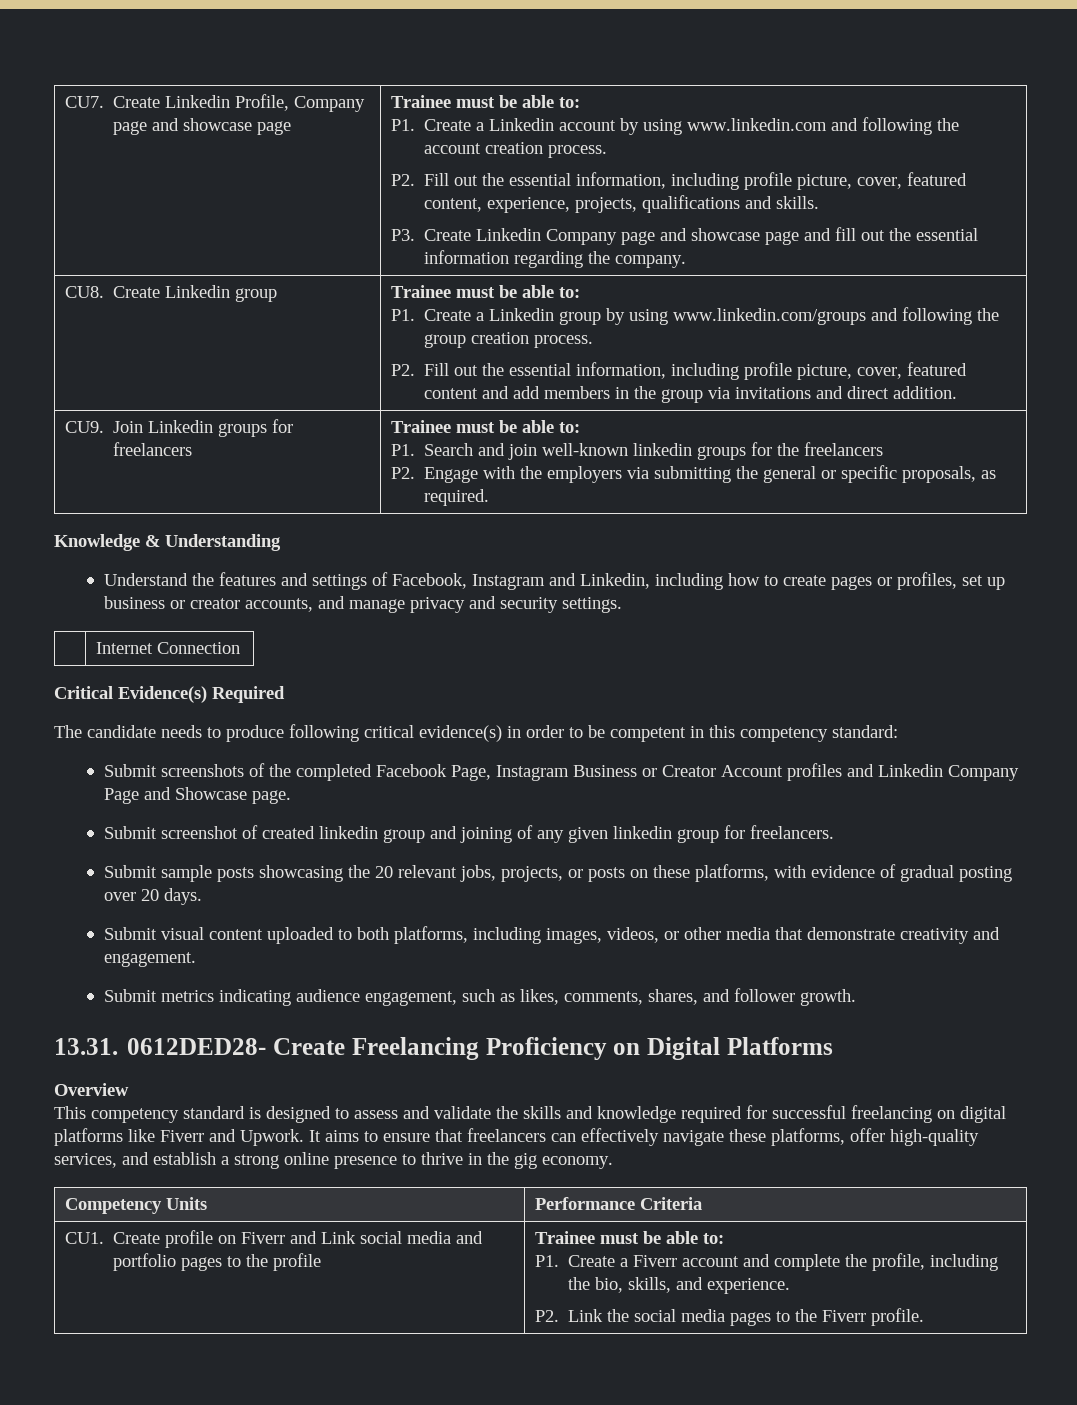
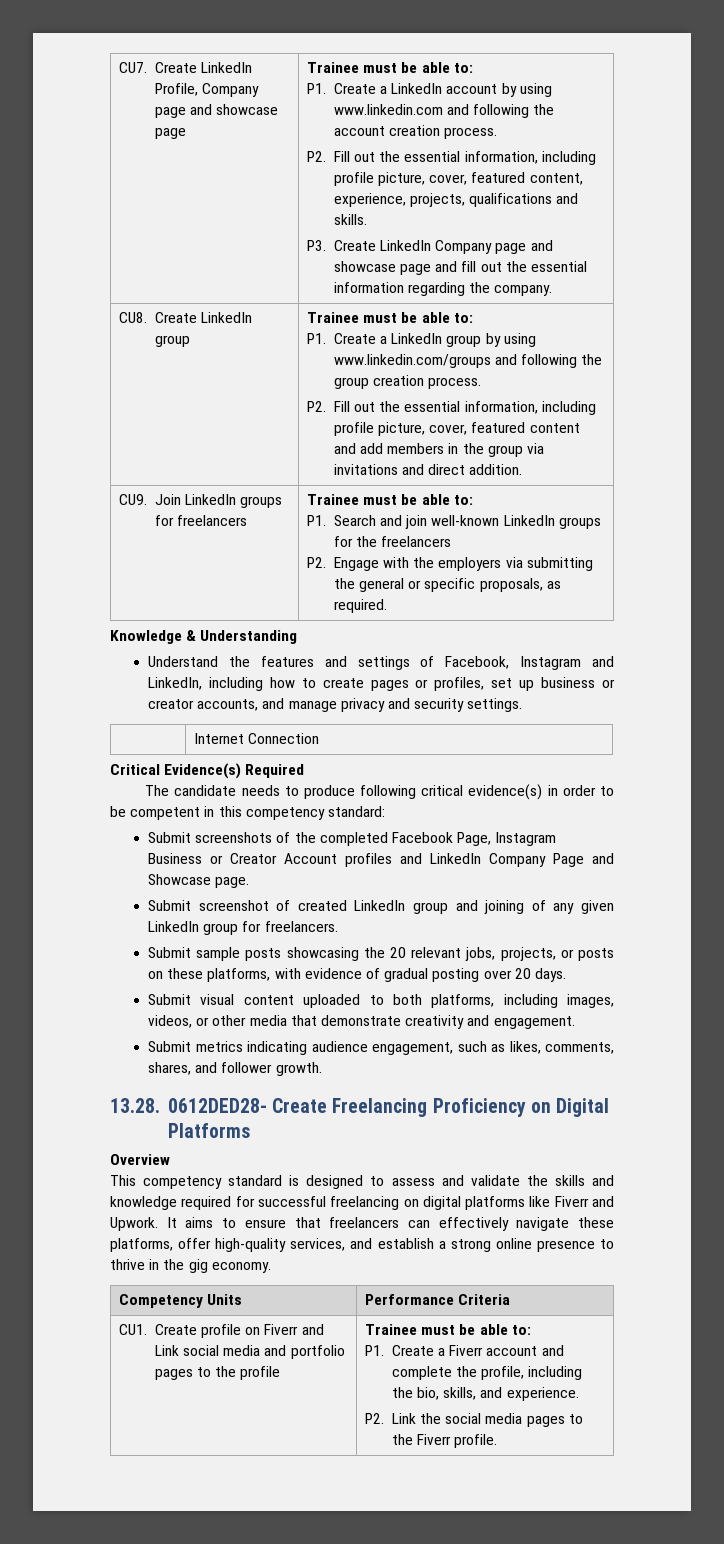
[165,95,231,108] Linkedin -> [201,62,253,73] LinkedIn
[489,118,555,131] Linkedin -> [391,83,443,94] LinkedIn
[476,228,542,241] Linkedin -> [380,240,432,251] LinkedIn
[165,285,231,298] Linkedin -> [201,312,253,323] LinkedIn
[489,308,555,321] Linkedin -> [391,333,443,344] LinkedIn
[148,420,214,433] Linkedin -> [185,494,237,505] LinkedIn
[633,443,693,456] linkedin -> [503,515,555,526] LinkedIn
[579,573,650,589] Linkedin, -> [148,677,203,690] LinkedIn,
[877,764,943,777] Linkedin -> [430,853,482,864] LinkedIn
[318,826,378,839] linkedin -> [354,900,406,911] LinkedIn
[612,826,672,839] linkedin -> [148,921,200,932] LinkedIn
[54,1038,118,1055] 13.31. -> [110,1098,160,1113] 13.28.

